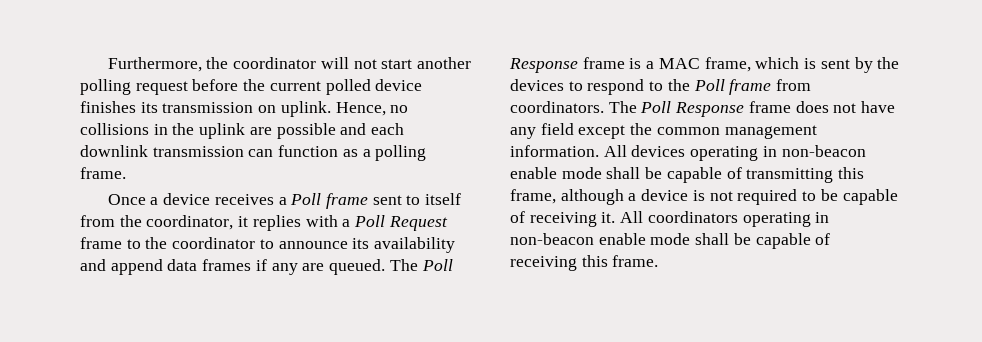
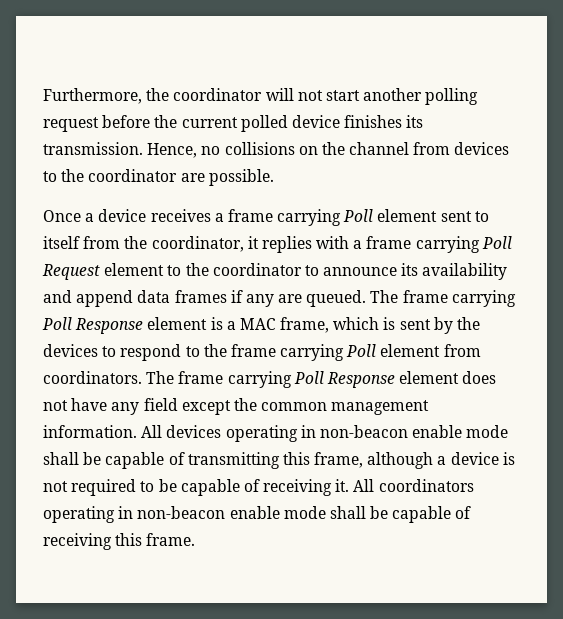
[162,101,409,117] [80,123,405,139] [80,145,427,161] [80,167,126,179] transmission on uplink. Hence, no collisions in the uplink are possible and each downlink transmission can function as a polling frame. -> [43,142,510,158] [43,169,274,186] transmission. Hence, no collisions on the channel from devices to the coordinator are possible.
[290,193,369,209] Poll frame -> [227,209,438,226] frame carrying Poll element
(351, 223) none -> [366,236,480,253] frame carrying
[80,237,122,249] frame -> [104,263,165,276] element
[421,259,453,271] [509,57,625,73] Poll Response frame -> [402,290,516,307] [42,317,208,334] frame carrying Poll Response element
[693,79,772,95] Poll frame -> [230,344,441,361] frame carrying Poll element
[640,101,791,117] Poll Response frame -> [178,371,460,388] frame carrying Poll Response element

